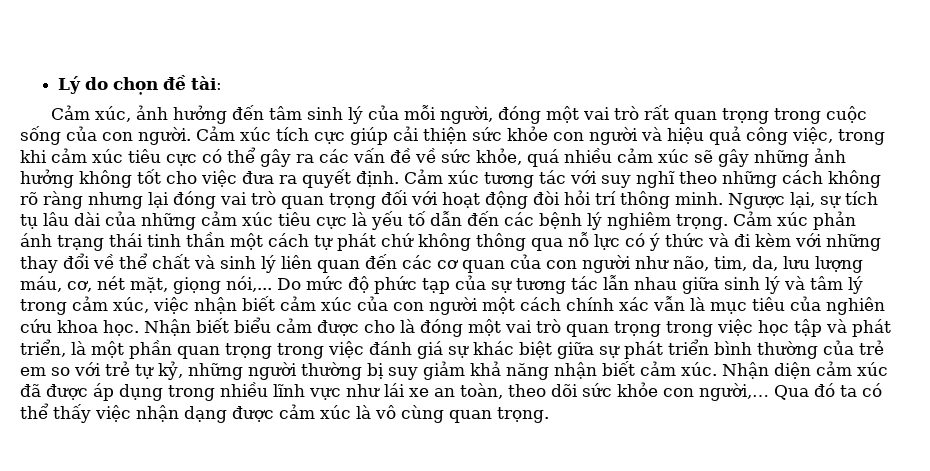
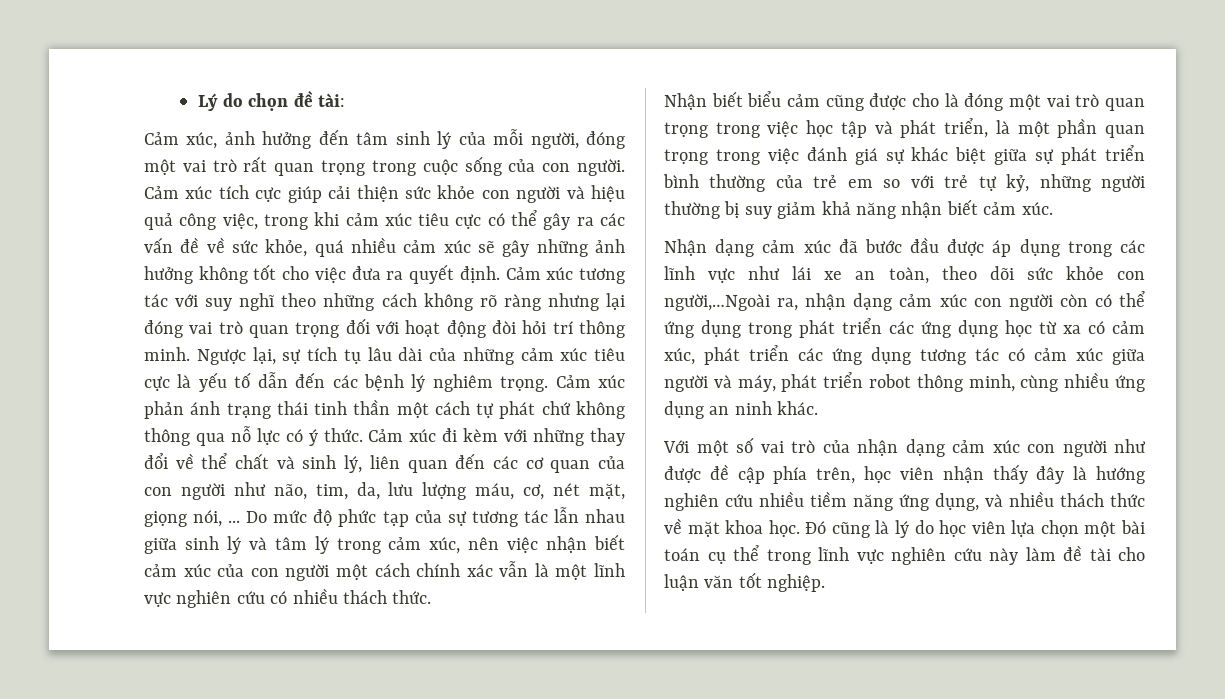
[665,233,729,247] thức và -> [323,428,437,442] thức. Cảm xúc
[261,255,276,273] lý -> [344,455,363,473] lý,
[226,276,272,292] nói,... -> [193,510,241,527] nói, ...
(149, 305) none -> [468,537,500,550] nên
[710,296,885,315] [20,319,139,336] mục tiêu của nghiên cứu khoa học. -> [555,563,625,580] [144,588,432,608] một lĩnh vực nghiên cứu có nhiều thách thức. //
(312, 325) none -> [825,95,864,111] cũng
[722,362,811,379] Nhận diện -> [664,239,755,257] // Nhận dạng
(41, 390) none -> [864,237,940,253] bước đầu
[220,382,268,397] nhiều -> [1120,240,1145,253] các
[699,383,882,401] [20,403,549,423] người,… Qua đó ta có thể thấy việc nhận dạng được cảm xúc là vô cùng quan trọng. -> [664,291,1145,311] [664,318,1145,338] [664,345,1145,365] [664,372,1145,392] [664,401,819,419] [663,437,1146,457] [664,464,1145,484] [664,491,1145,511] [664,518,1145,538] [664,545,1145,565] [664,572,826,592] người,…Ngoài ra, nhận dạng cảm xúc con người còn có thể ứng dụng trong phát triển các ứng dụng học từ xa có cảm xúc, phát triển các ứng dụng tương tác có cảm xúc giữa người và máy, phát triển robot thông minh, cùng nhiều ứng dụng an ninh khác. // Với một số vai trò của nhận dạng cảm xúc con người như được đề cập phía trên, học viên nhận thấy đây là hướng nghiên cứu nhiều tiềm năng ứng dụng, và nhiều thách thức về mặt khoa học. Đó cũng là lý do học viên lựa chọn một bài toán cụ thể trong lĩnh vực nghiên cứu này làm đề tài cho luận văn tốt nghiệp.

